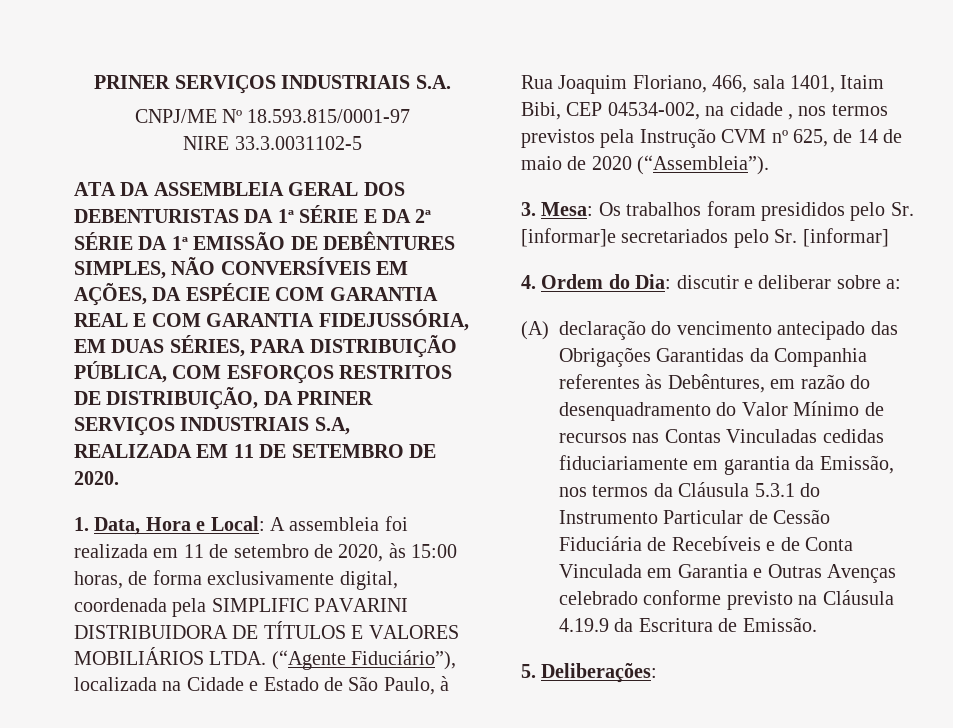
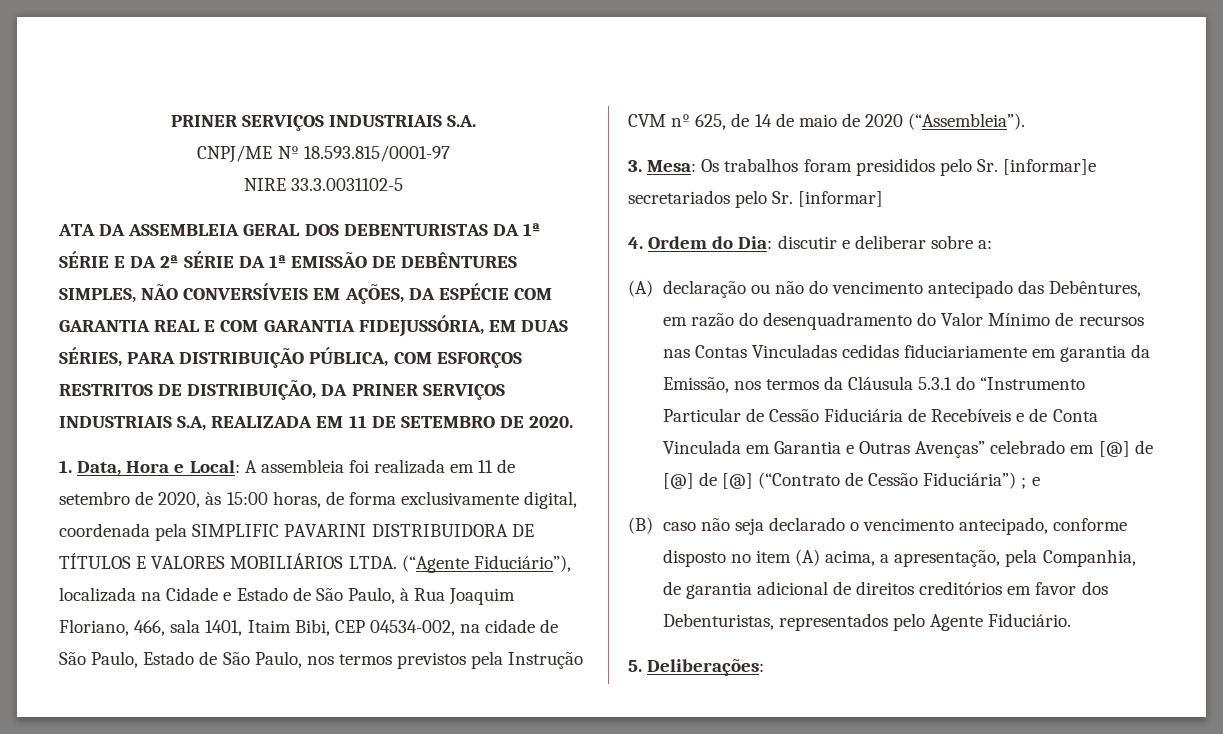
[788,114,793,120] , -> [540,619,559,633] [59,651,302,668] de São Paulo, Estado de São Paulo,
(646, 330) none -> [750,281,804,294] ou não
[559,347,868,367] [559,374,663,389] Obrigações Garantidas da Companhia referentes às -> (1045, 287) none
[559,510,658,524] Instrumento -> [980,377,1086,390] “Instrumento
[827,564,896,583] [559,590,894,610] [559,617,817,632] Avenças celebrado conforme previsto na Cláusula 4.19.9 da Escritura de Emissão. -> [915,440,1153,458] [662,472,1040,489] [628,517,1128,535] [662,549,1136,567] [662,581,1108,599] [662,613,1072,631] Avenças” celebrado em [@] de [@] de [@] (“Contrato de Cessão Fiduciária”) ; e // (B) caso não seja declarado o vencimento antecipado, conforme disposto no item (A) acima, a apresentação, pela Companhia, de garantia adicional de direitos creditórios em favor dos Debenturistas, representados pelo Agente Fiduciário.

